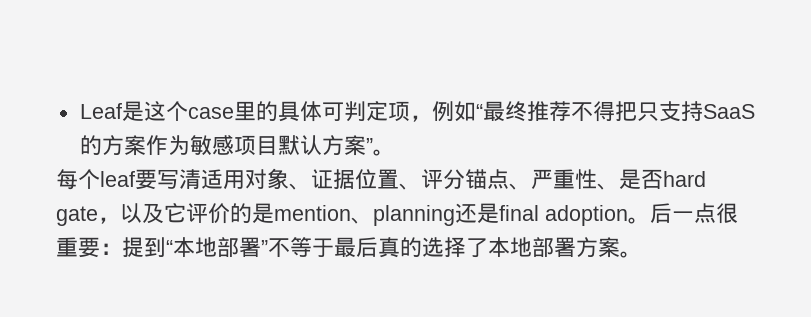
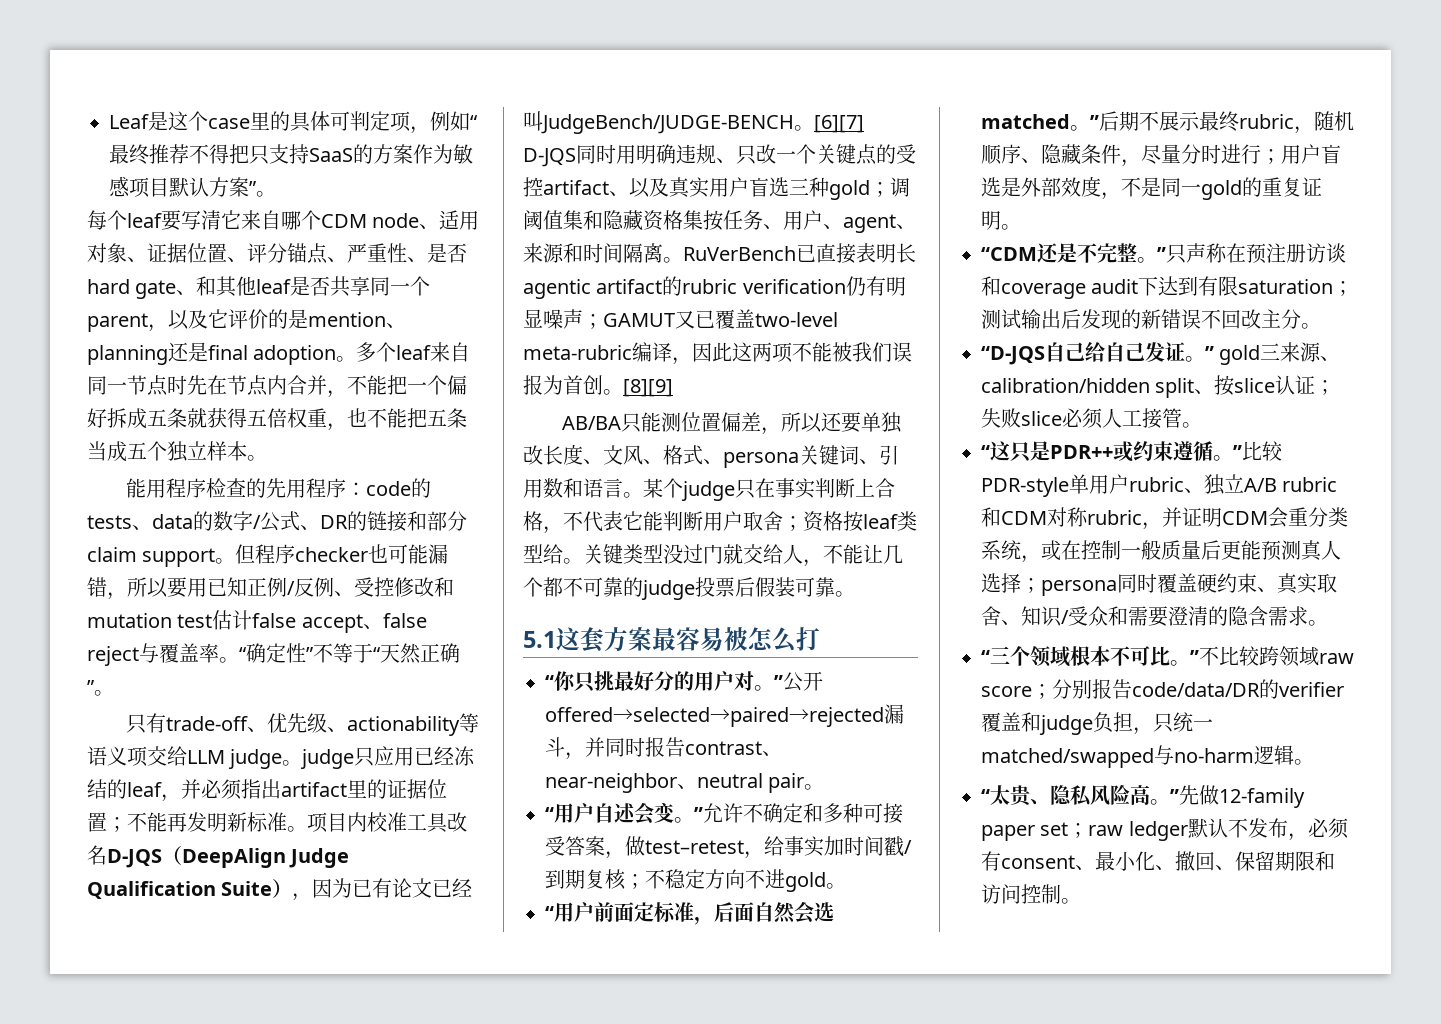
(201, 179) none -> [221,210,440,230] 它来自哪个CDM node、
(98, 216) none -> [176,276,431,297] [87,313,148,332] 、和其他leaf是否共享同一个parent
[650,203,738,224] [56,237,620,258] 后一点很重要：提到“本地部署”不等于最后真的选择了本地部署方案 -> [356,342,471,362] [87,375,467,398] [87,408,467,431] [87,441,267,462] [125,478,431,498] [87,511,467,532] [87,544,449,567] [87,577,454,600] [87,610,427,633] [87,643,460,666] [87,680,114,696] [125,713,479,736] [87,746,476,769] [87,779,447,802] [87,812,467,833] [87,845,350,868] [87,878,473,901] [523,111,864,134] [523,144,916,167] [523,177,910,200] [523,210,916,233] [523,243,916,264] [523,276,906,299] [523,309,838,329] [523,342,912,365] [523,375,673,397] [561,412,902,435] [523,444,899,468] [523,478,895,501] [523,511,917,534] [523,544,903,567] [523,577,855,600] [523,627,820,653] [545,671,823,692] [545,704,904,727] [545,737,782,760] [545,773,825,793] [545,802,903,825] [545,836,912,859] [545,869,846,892] [545,901,834,925] [981,111,1354,134] [981,144,1341,167] [981,176,1322,200] [981,211,1021,230] [981,243,1346,264] [981,276,1354,299] [981,309,1321,329] [981,342,1341,365] [981,375,1336,398] [981,408,1202,429] [981,441,1283,462] [981,474,1338,497] [981,507,1348,530] [981,540,1341,563] [981,573,1337,596] [981,606,1328,627] [981,646,1354,667] [981,679,1344,699] [981,712,1213,735] [981,745,1314,768] [981,784,1305,808] [981,818,1349,841] [981,851,1335,871] [981,884,1061,904] 多个leaf来自同一节点时先在节点内合并，不能把一个偏好拆成五条就获得五倍权重，也不能把五条当成五个独立样本。 // 能用程序检查的先用程序：code的tests、data的数字/公式、DR的链接和部分claim support。但程序checker也可能漏错，所以要用已知正例/反例、受控修改和mutation test估计false accept、false reject与覆盖率。“确定性”不等于“天然正确”。 // 只有trade-off、优先级、actionability等语义项交给LLM judge。judge只应用已经冻结的leaf，并必须指出artifact里的证据位置；不能再发明新标准。项目内校准工具改名D-JQS（DeepAlign Judge Qualification Suite），因为已有论文已经叫JudgeBench/JUDGE-BENCH。[6][7] D-JQS同时用明确违规、只改一个关键点的受控artifact、以及真实用户盲选三种gold；调阈值集和隐藏资格集按任务、用户、agent、来源和时间隔离。RuVerBench已直接表明长agentic artifact的rubric verification仍有明显噪声；GAMUT又已覆盖two-level meta-rubric编译，因此这两项不能被我们误报为首创。[8][9] // AB/BA只能测位置偏差，所以还要单独改长度、文风、格式、persona关键词、引用数和语言。某个judge只在事实判断上合格，不代表它能判断用户取舍；资格按leaf类型给。关键类型没过门就交给人，不能让几个都不可靠的judge投票后假装可靠。 // 5.1这套方案最容易被怎么打 // “你只挑最好分的用户对。”公开offered→selected→paired→rejected漏斗，并同时报告contrast、near-neighbor、neutral pair。 // “用户自述会变。”允许不确定和多种可接受答案，做test–retest，给事实加时间戳/到期复核；不稳定方向不进gold。 // “用户前面定标准，后面自然会选matched。”后期不展示最终rubric，随机顺序、隐藏条件，尽量分时进行；用户盲选是外部效度，不是同一gold的重复证明。 // “CDM还是不完整。”只声称在预注册访谈和coverage audit下达到有限saturation；测试输出后发现的新错误不回改主分。 // “D-JQS自己给自己发证。” gold三来源、calibration/hidden split、按slice认证；失败slice必须人工接管。 // “这只是PDR++或约束遵循。”比较PDR-style单用户rubric、独立A/B rubric和CDM对称rubric，并证明CDM会重分类系统，或在控制一般质量后更能预测真人选择；persona同时覆盖硬约束、真实取舍、知识/受众和需要澄清的隐含需求。 // “三个领域根本不可比。”不比较跨领域raw score；分别报告code/data/DR的verifier覆盖和judge负担，只统一matched/swapped与no-harm逻辑。 // “太贵、隐私风险高。”先做12-family paper set；raw ledger默认不发布，必须有consent、最小化、撤回、保留期限和访问控制

